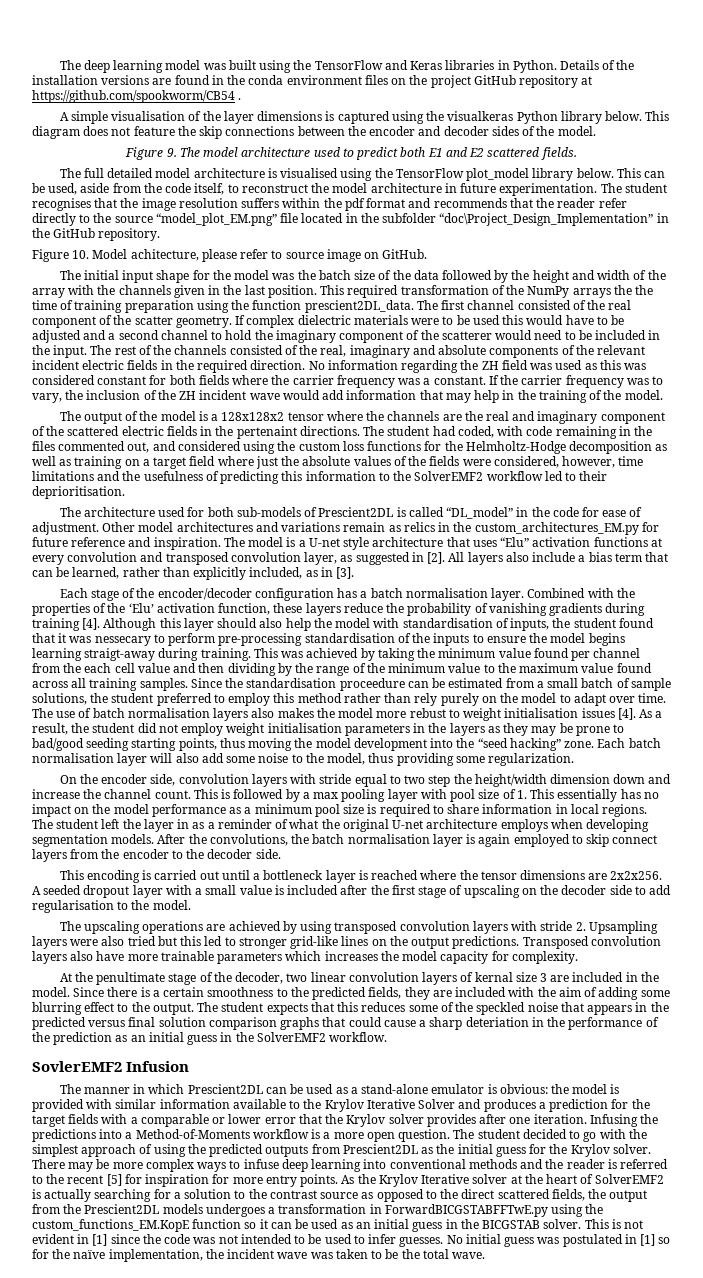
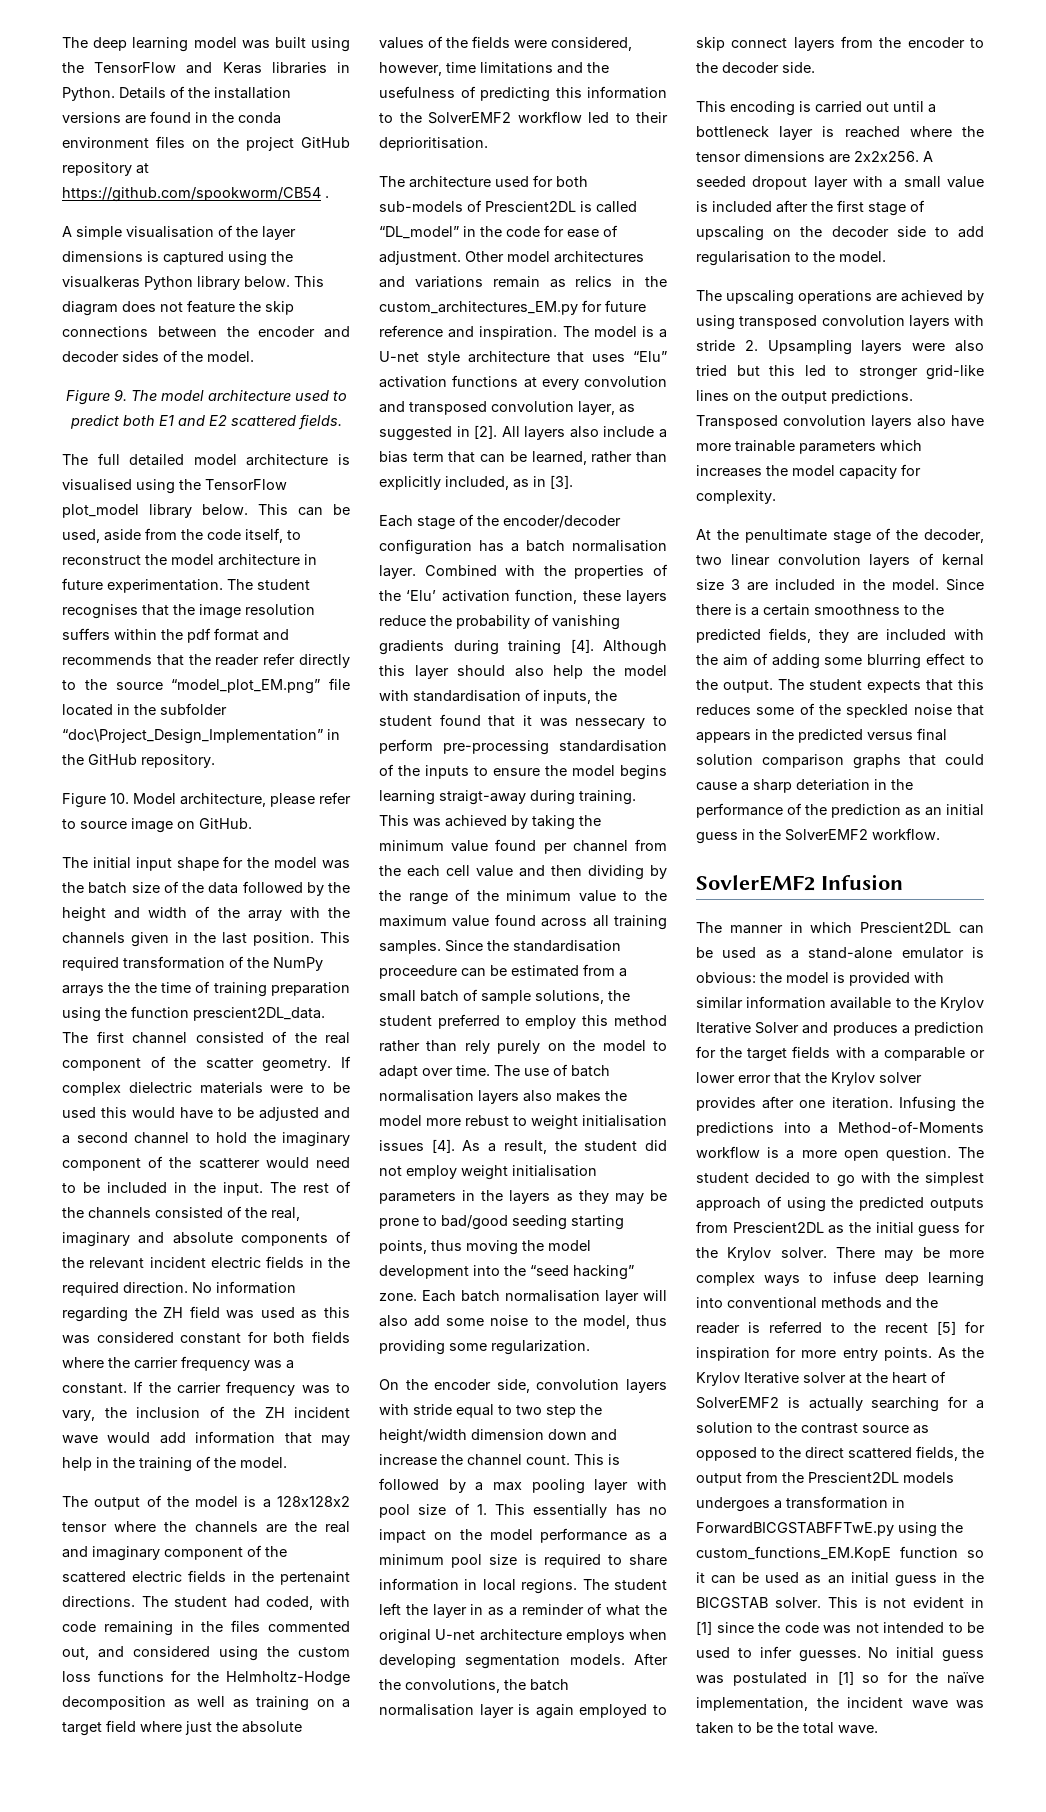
[130,249,199,261] achitecture, -> [180,793,266,807] architecture,

